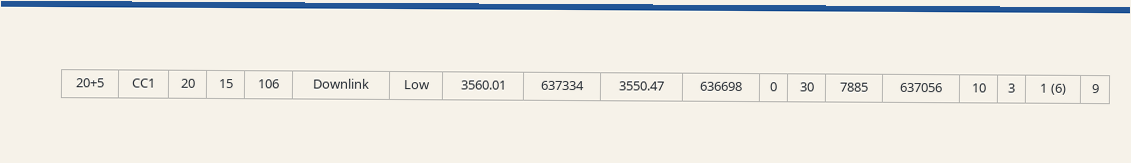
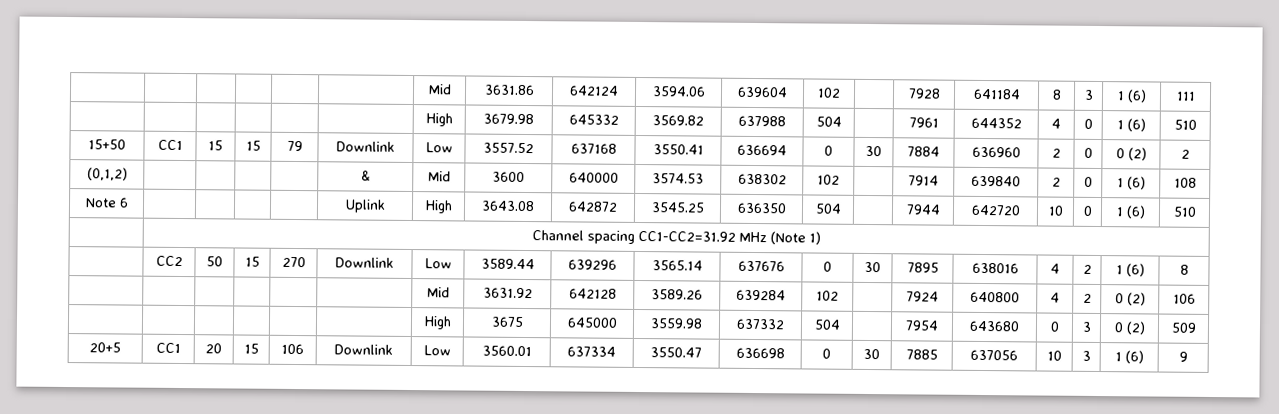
(75, 83) none -> [427,84,452,95] [483,84,535,96] [569,85,619,96] [651,86,706,97] [737,86,788,98] [817,87,841,98] [907,88,941,99] [972,88,1021,100] [1051,89,1062,100] [1083,89,1094,100] [1116,89,1147,103] [1175,91,1196,101] [425,113,453,127] [483,113,534,125] [568,114,619,125] [652,115,704,126] [738,115,786,127] [815,116,842,127] [908,117,939,128] [970,117,1022,129] [1051,118,1061,129] [1083,118,1093,129] [1116,118,1146,132] [1173,119,1197,130] [88,139,126,150] [157,139,183,151] [208,140,223,151] [245,140,261,151] [286,140,303,152] [336,141,395,152] [425,142,453,153] [483,142,534,154] [570,143,617,154] [652,144,704,155] [737,144,787,156] [824,145,833,156] [865,145,882,157] [907,146,940,157] [971,146,1021,158] [1051,148,1061,158] [1083,147,1093,158] [1115,147,1147,161] [1180,149,1190,159] [86,167,128,181] [360,170,371,181] [427,171,451,182] [492,171,525,182] [568,172,619,183] [652,173,704,184] [737,173,787,185] [817,174,840,185] [908,175,939,186] [971,175,1021,187] [1051,177,1061,187] [1083,176,1093,187] [1116,176,1146,190] [1173,177,1197,188] [84,197,129,208] [344,199,386,213] [424,200,453,214] [481,200,535,212] [568,201,618,212] [650,202,705,213] [736,202,787,214] [814,203,842,214] [905,204,941,215] [970,204,1021,216] [1047,205,1064,216] [1082,205,1093,216] [1115,205,1146,219] [1172,206,1197,217] [531,230,821,245] [155,255,183,267] [206,256,223,267] [244,256,260,267] [281,256,306,268] [335,257,394,268] [424,258,452,269] [480,258,535,270] [568,259,617,270] [651,260,703,271] [737,260,785,272] [823,261,832,272] [864,261,881,273] [906,262,939,273] [971,262,1019,274] [1050,263,1060,274] [1082,264,1092,274] [1115,263,1145,277] [1179,264,1189,275] [426,287,450,298] [482,287,533,299] [568,288,617,299] [651,289,703,300] [736,289,786,301] [816,290,839,301] [906,291,939,302] [970,291,1020,303] [1050,292,1060,303] [1082,293,1092,303] [1114,292,1146,306] [1172,293,1196,304] [423,316,452,330] [490,316,524,327] [566,317,618,328] [650,318,703,329] [736,318,785,330] [813,319,841,330] [905,320,939,331] [969,320,1020,332] [1049,321,1060,332] [1081,321,1092,332] [1113,321,1146,335] [1170,322,1197,333] | | | | | | Mid | 3631.86 | 642124 | 3594.06 | 639604 | 102 | | 7928 | 641184 | 8 | 3 | 1 (6) | 111 // | | | | | | High | 3679.98 | 645332 | 3569.82 | 637988 | 504 | | 7961 | 644352 | 4 | 0 | 1 (6) | 510 // 15+50 | CC1 | 15 | 15 | 79 | Downlink | Low | 3557.52 | 637168 | 3550.41 | 636694 | 0 | 30 | 7884 | 636960 | 2 | 0 | 0 (2) | 2 // (0,1,2) | | | | | & | Mid | 3600 | 640000 | 3574.53 | 638302 | 102 | | 7914 | 639840 | 2 | 0 | 1 (6) | 108 // Note 6 | | | | | Uplink | High | 3643.08 | 642872 | 3545.25 | 636350 | 504 | | 7944 | 642720 | 10 | 0 | 1 (6) | 510 // | Channel spacing CC1-CC2=31.92 MHz (Note 1) // | CC2 | 50 | 15 | 270 | Downlink | Low | 3589.44 | 639296 | 3565.14 | 637676 | 0 | 30 | 7895 | 638016 | 4 | 2 | 1 (6) | 8 // | | | | | | Mid | 3631.92 | 642128 | 3589.26 | 639284 | 102 | | 7924 | 640800 | 4 | 2 | 0 (2) | 106 // | | | | | | High | 3675 | 645000 | 3559.98 | 637332 | 504 | | 7954 | 643680 | 0 | 3 | 0 (2) | 509 //

